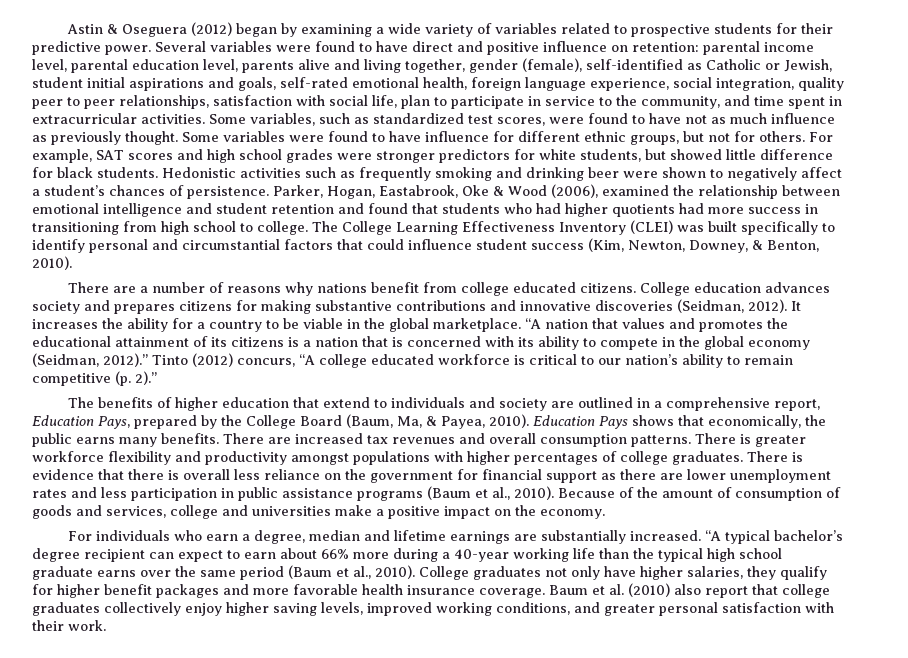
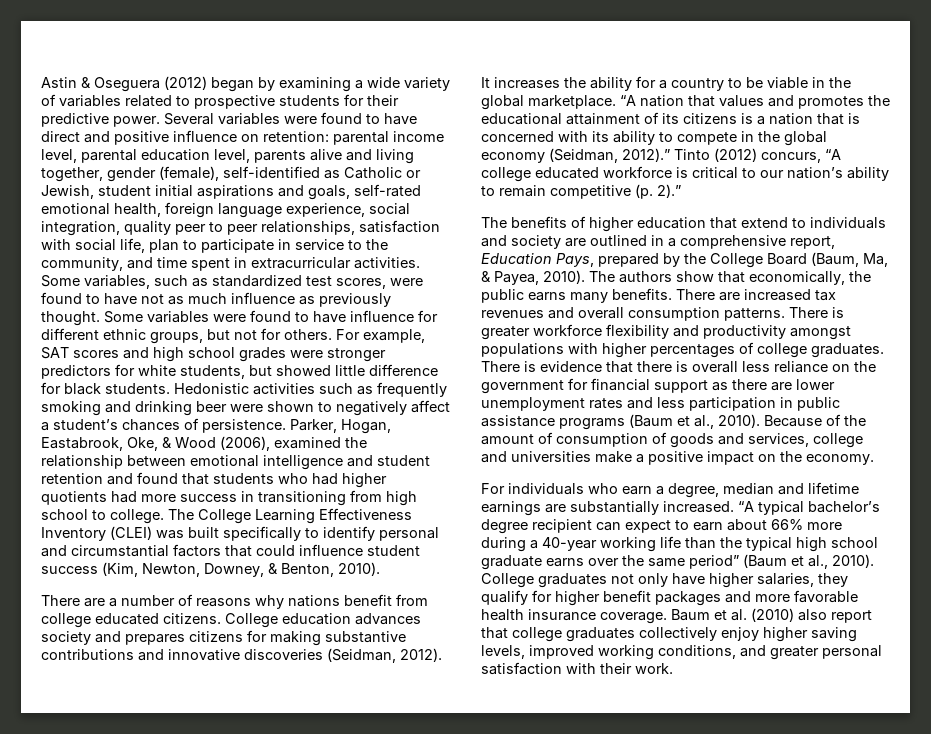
[462,185,489,196] Oke -> [127,437,158,451] Oke,
[533,415,674,429] Education Pays shows -> [589,271,714,283] The authors show
[240,566,284,580] period -> [689,555,739,569] period”

